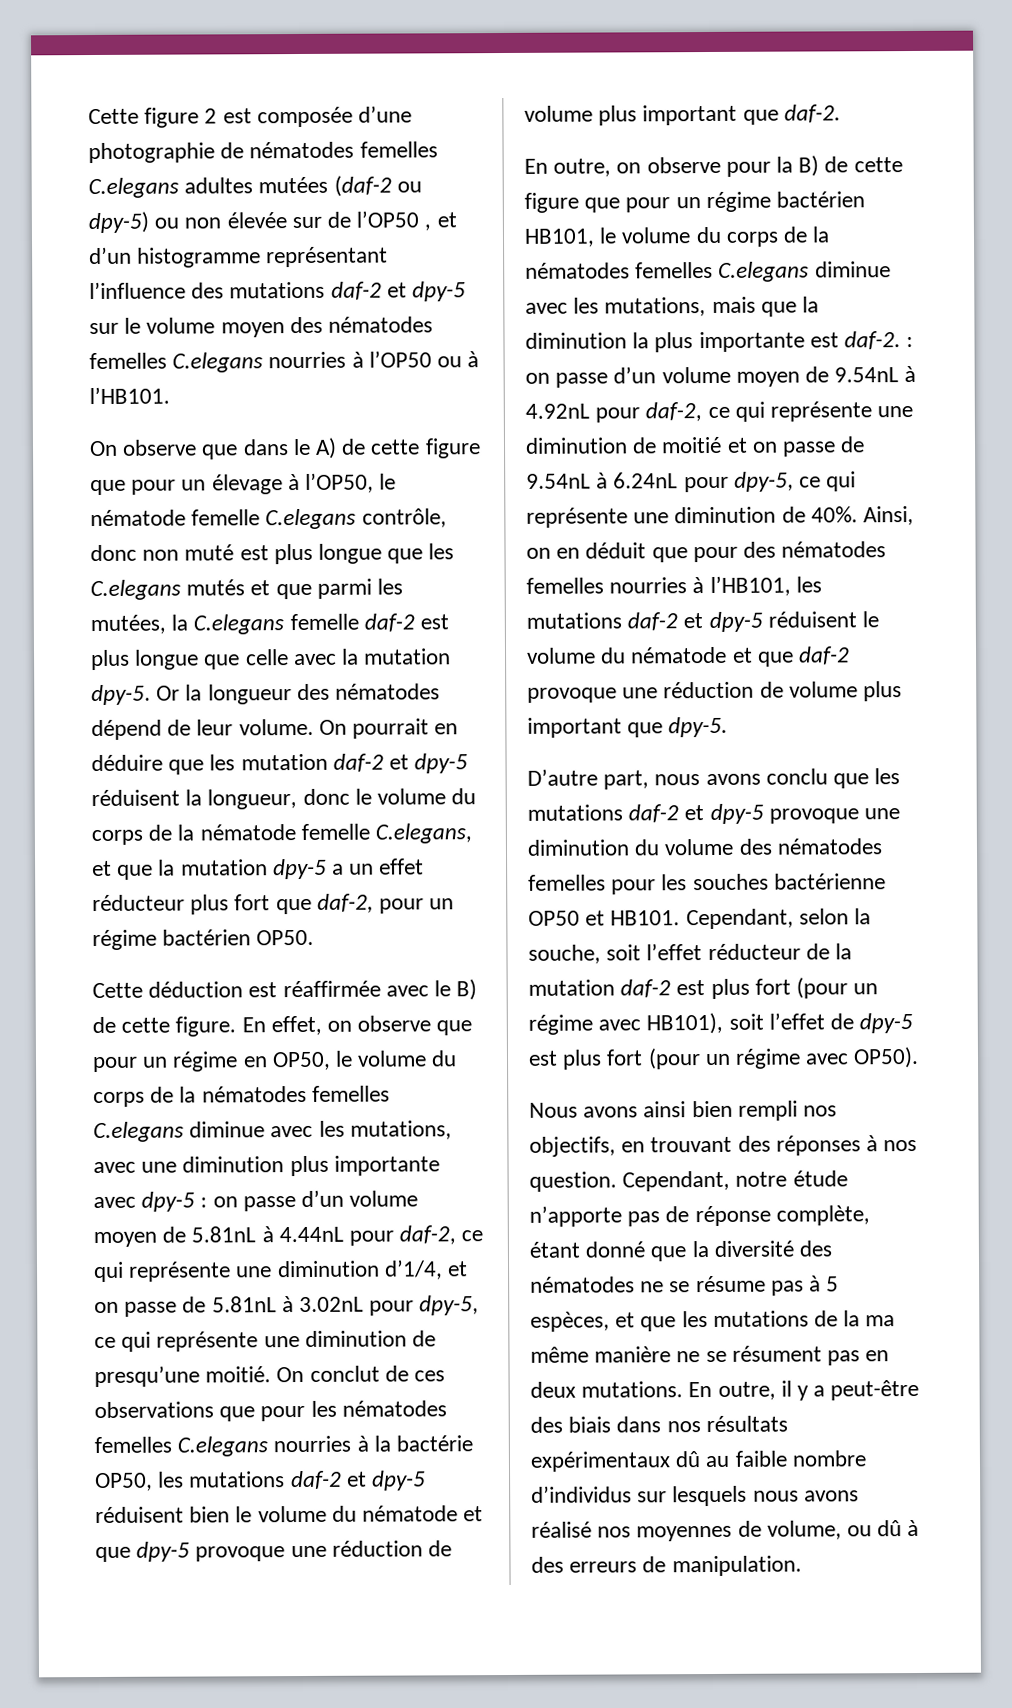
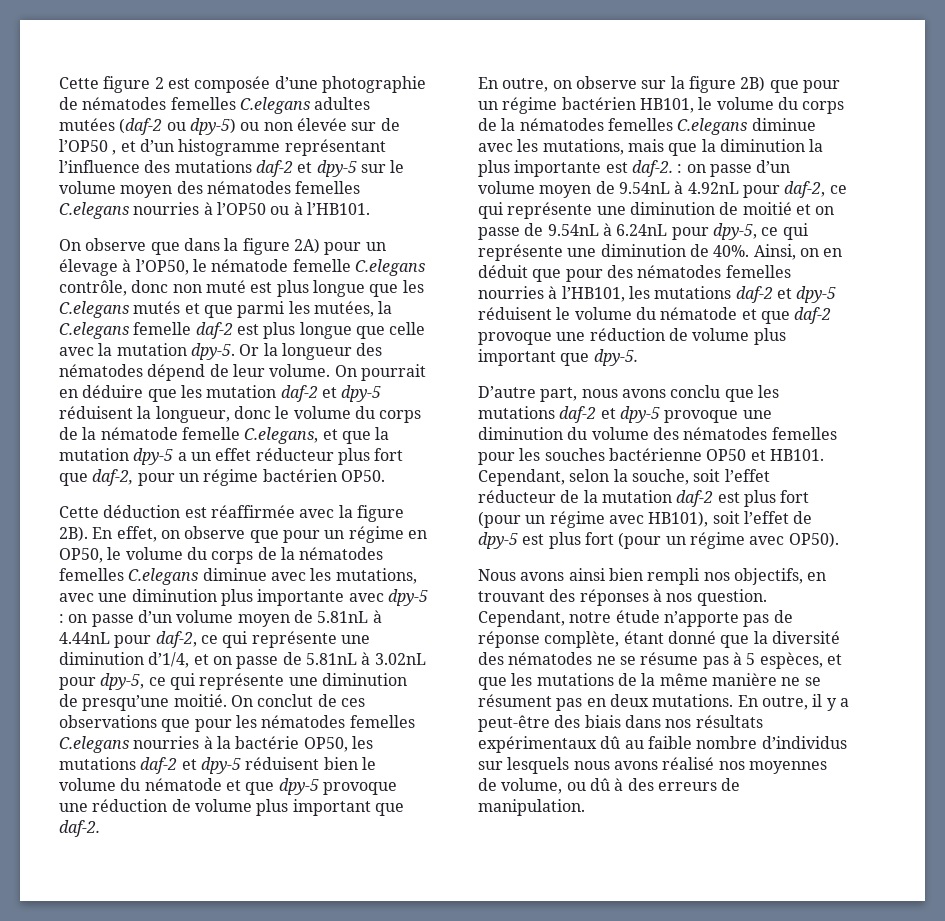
[292,437,481,459] [90,479,126,496] le A) de cette figure que -> [224,238,320,255] la figure 2A)
[434,979,478,1001] [92,1016,237,1037] le B) de cette figure. -> [338,505,404,522] [59,526,88,542] la figure 2B).
[725,155,903,177] [524,192,579,213] pour la B) de cette figure -> [641,76,766,93] sur la figure 2B)
[865,1315,896,1327] ma -> (656, 679) none

